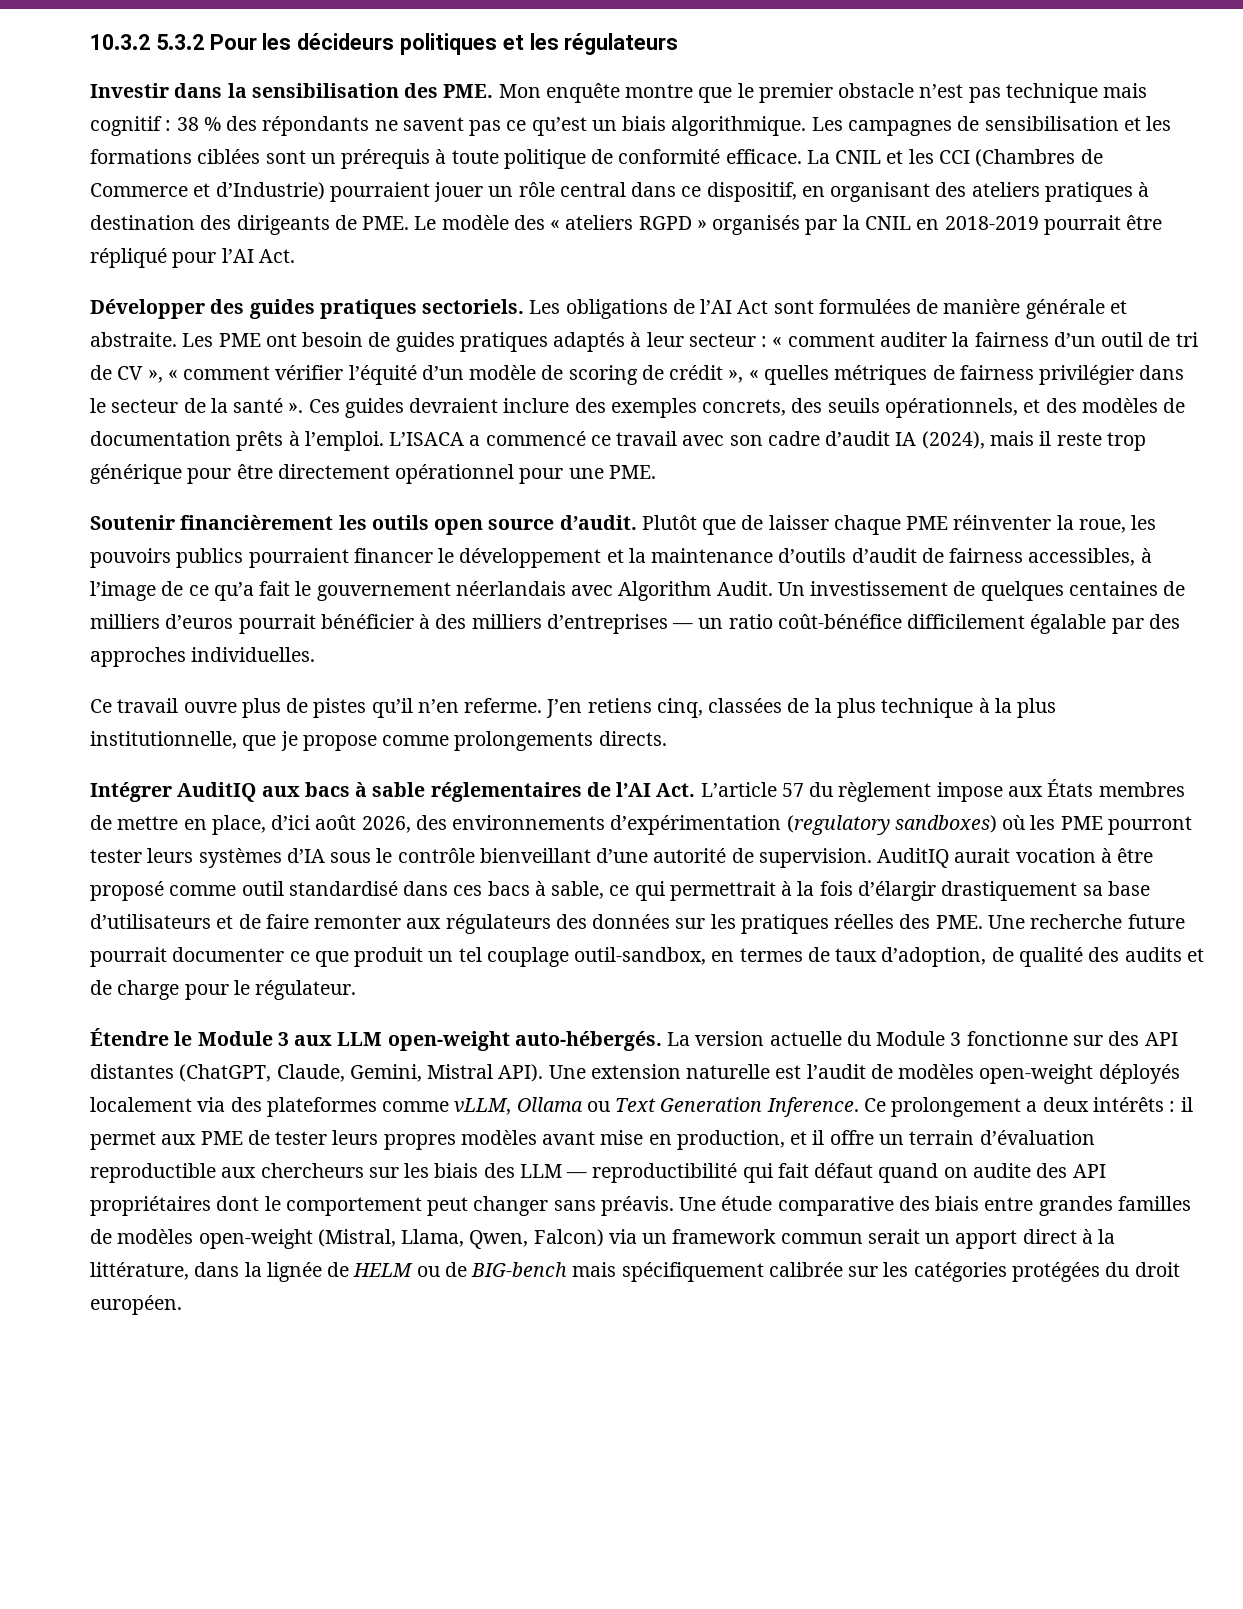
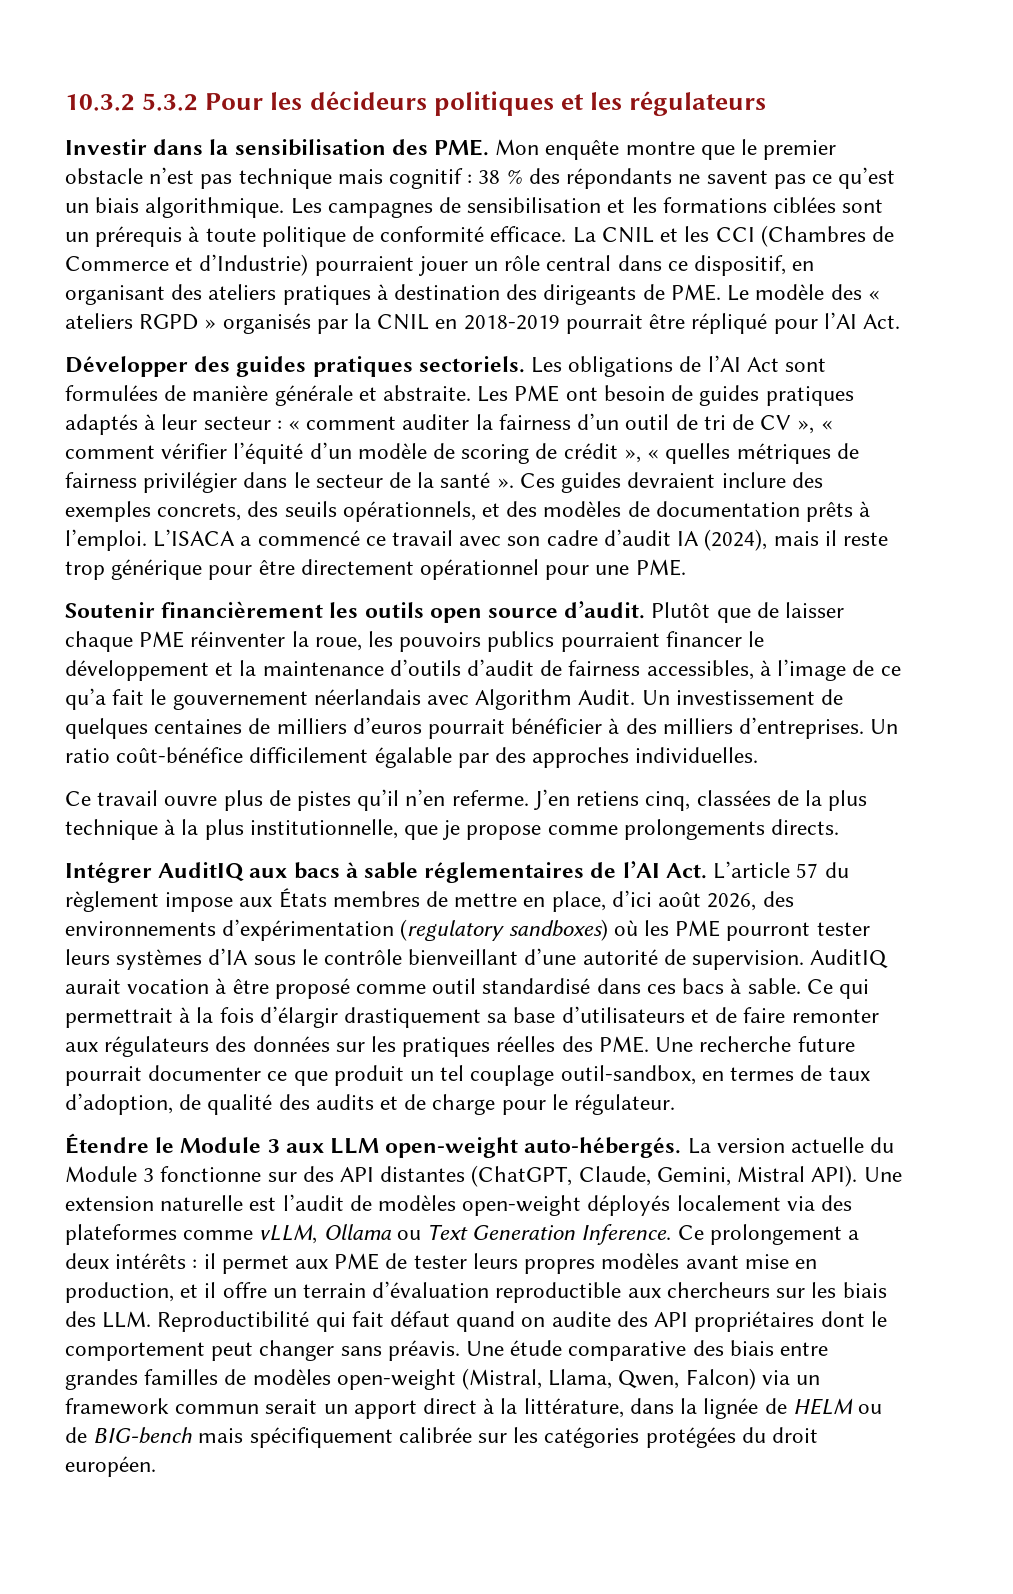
[546,614,724,634] d’entreprises — un -> [739,717,899,739] d’entreprises. Un
[551,881,630,899] sable, ce -> [747,978,833,994] sable. Ce
[519,1163,738,1183] LLM — reproductibilité -> [102,1311,310,1332] LLM. Reproductibilité

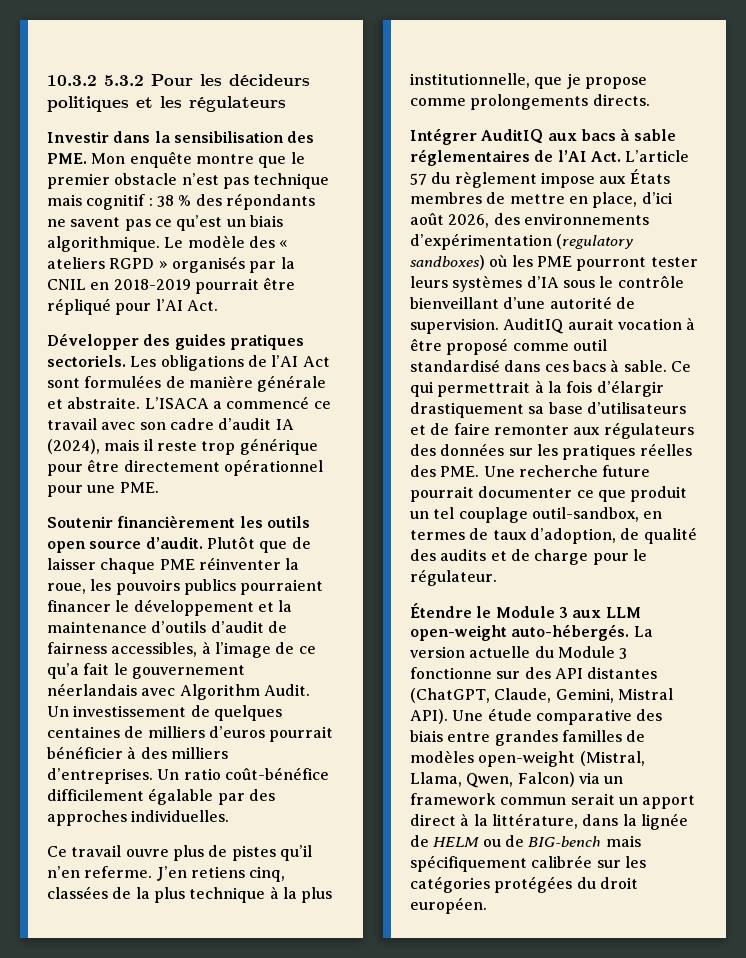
[290,197,884,218] [65,225,894,247] [65,254,815,276] [65,284,721,305] Les campagnes de sensibilisation et les formations ciblées sont un prérequis à toute politique de conformité efficace. La CNIL et les CCI (Chambres de Commerce et d’Industrie) pourraient jouer un rôle central dans ce dispositif, en organisant des ateliers pratiques à destination des dirigeants de PME. -> (160, 244) none
[477,385,854,406] [65,413,833,435] [65,442,859,464] [65,472,823,493] [65,501,871,522] [65,529,147,551] Les PME ont besoin de guides pratiques adaptés à leur secteur : « comment auditer la fairness d’un outil de tri de CV », « comment vérifier l’équité d’un modèle de scoring de crédit », « quelles métriques de fairness privilégier dans le secteur de la santé ». Ces guides devraient inclure des exemples concrets, des seuils opérationnels, et des modèles de documentation prêts à l’emploi. -> (141, 403) none
[65,1194,853,1216] [65,1224,860,1245] [65,1253,817,1274] [65,1281,887,1303] [65,1311,887,1332] [65,1340,505,1361] extension naturelle est l’audit de modèles open-weight déployés localement via des plateformes comme vLLM, Ollama ou Text Generation Inference. Ce prolongement a deux intérêts : il permet aux PME de tester leurs propres modèles avant mise en production, et il offre un terrain d’évaluation reproductible aux chercheurs sur les biais des LLM. Reproductibilité qui fait défaut quand on audite des API propriétaires dont le comportement peut changer sans préavis. Une -> (484, 715) none

